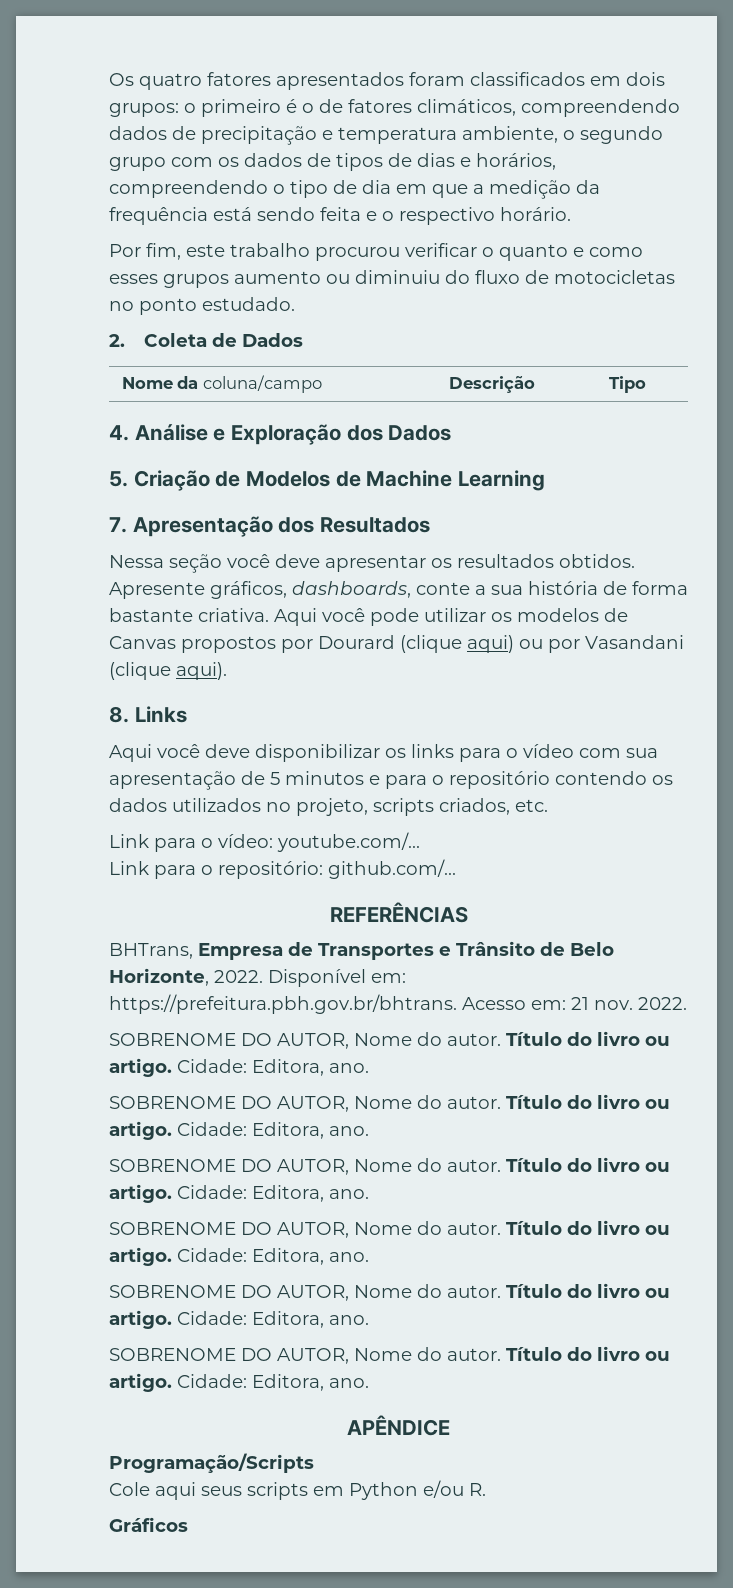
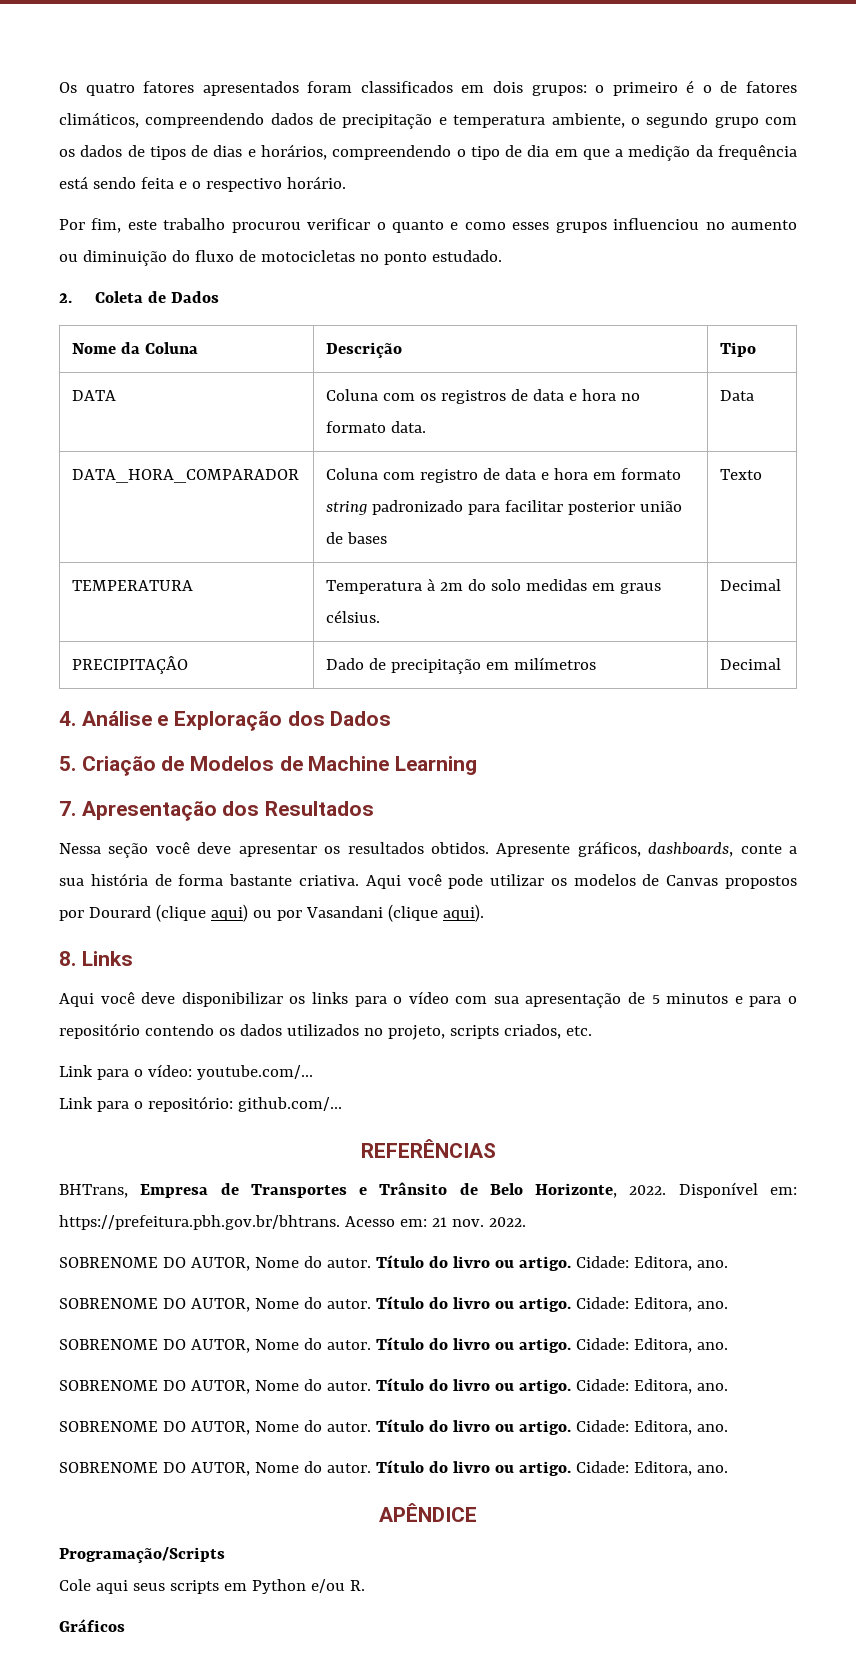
(229, 281) none -> [613,218,725,230] influenciou no
[355,270,440,284] diminuiu -> [82,250,167,266] diminuição
[202,375,322,393] coluna/campo -> [145,342,199,354] Coluna
(646, 384) none -> [72,390,117,401] [326,389,641,404] [326,421,427,433] [720,390,755,401] [72,469,300,483] [326,468,682,483] [326,500,683,515] [326,532,388,544] [720,469,763,480] [72,580,194,591] [326,578,662,594] [326,610,381,623] [720,579,782,591] [72,656,189,674] [326,657,597,674] [720,658,782,670] // DATA | Coluna com os registros de data e hora no formato data. | Data // DATA_HORA_COMPARADOR | Coluna com registro de data e hora em formato string padronizado para facilitar posterior união de bases | Texto // TEMPERATURA | Temperatura à 2m do solo medidas em graus célsius. | Decimal // PRECIPITAÇÂO | Dado de precipitação em milímetros | Decimal

